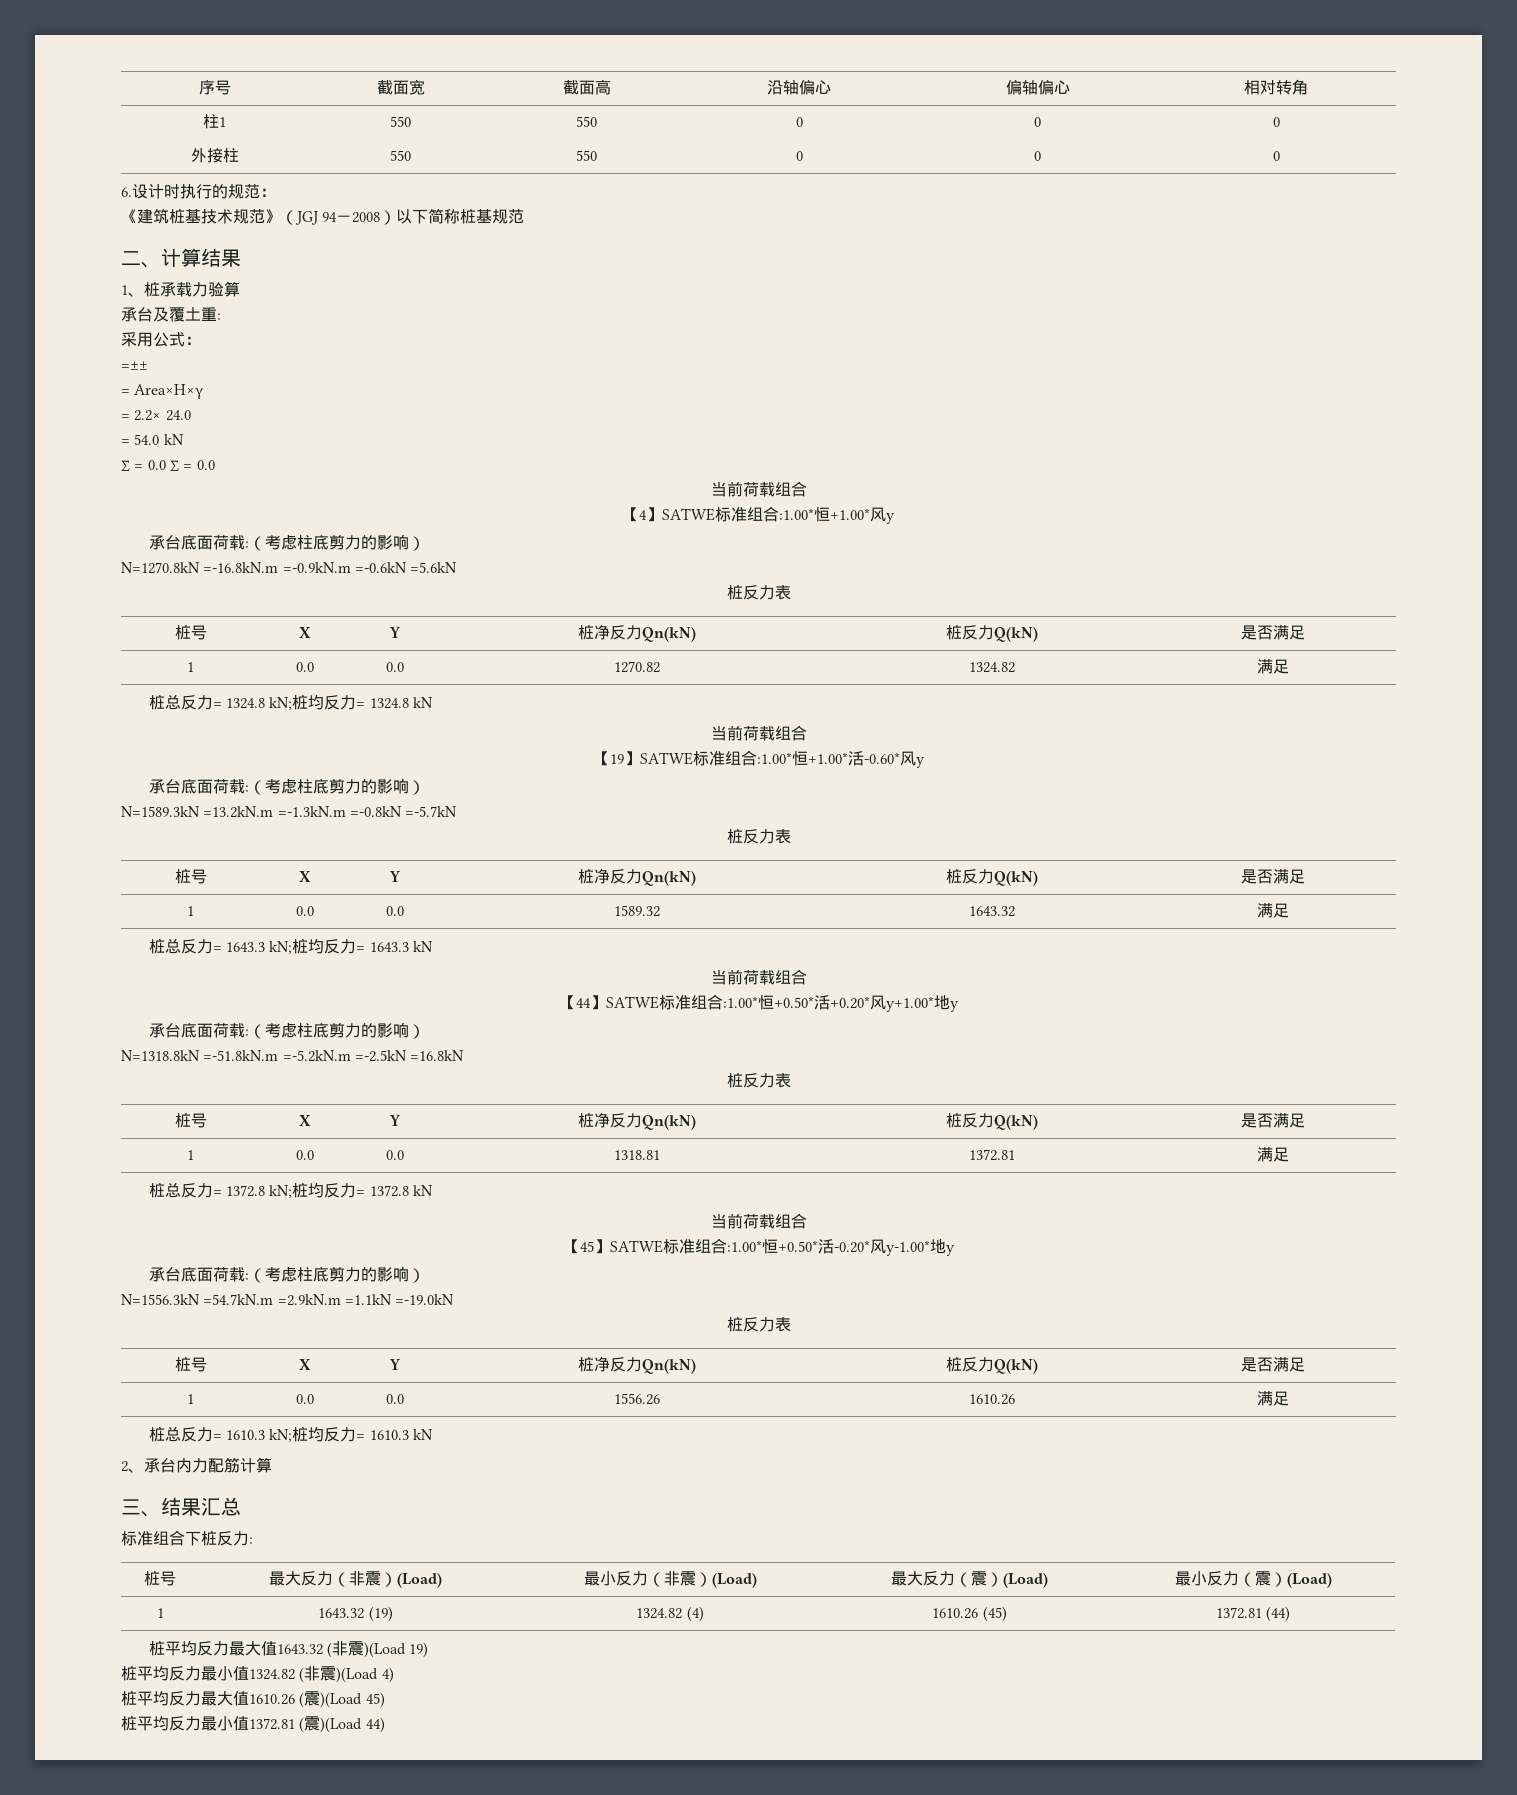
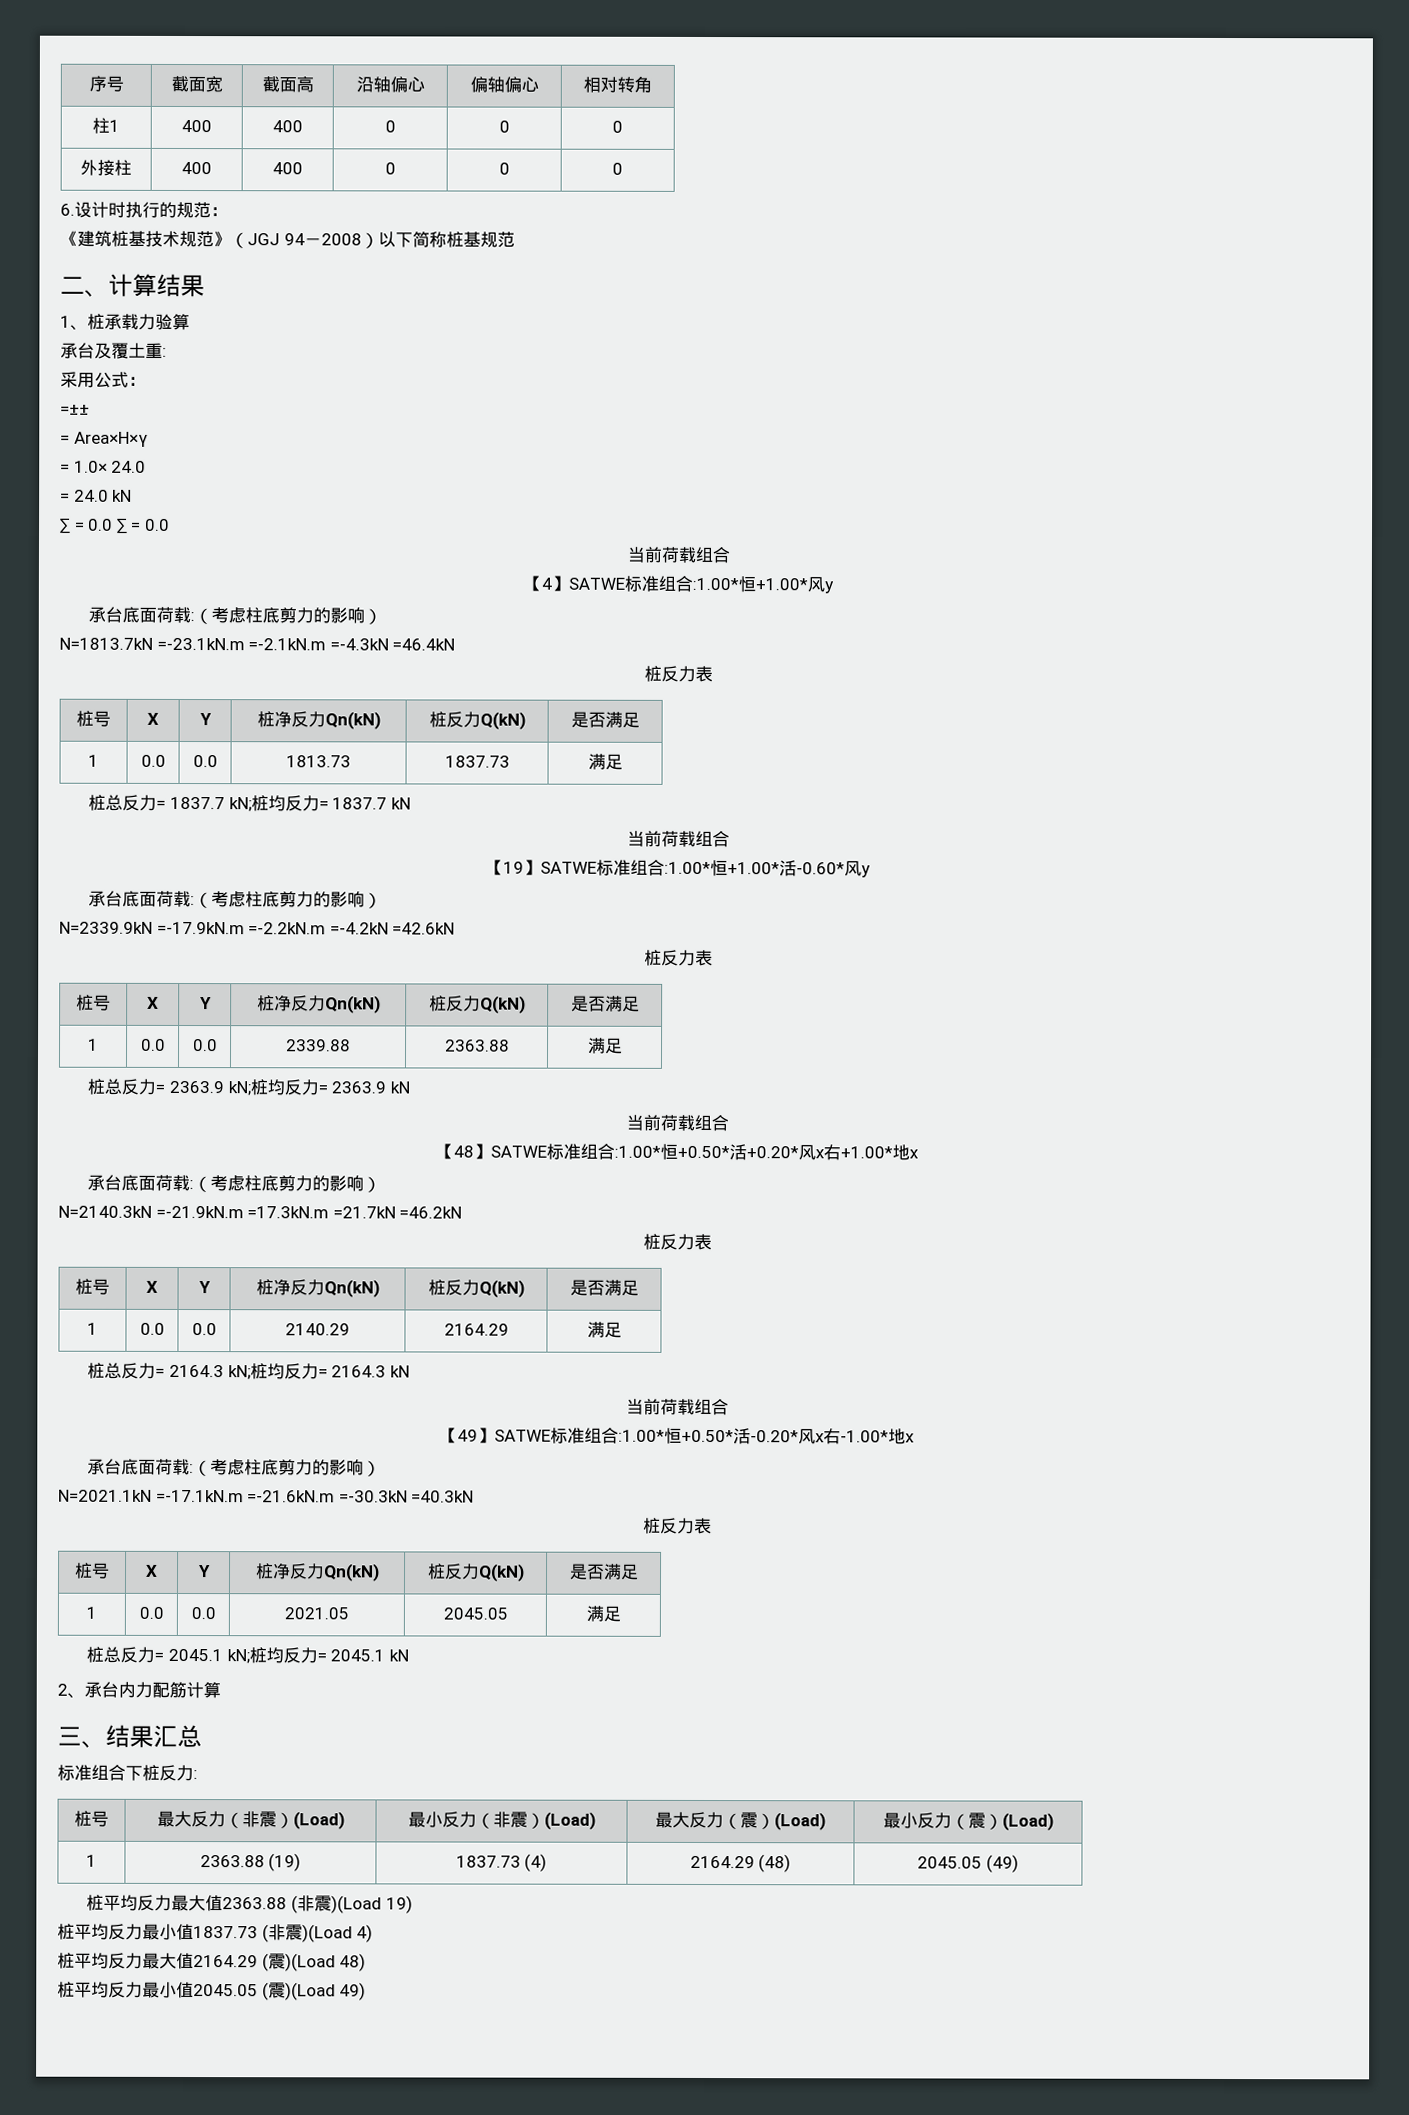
[390,116,411,127] [576,116,597,127] 550 | 550 -> [181,119,212,133] [272,120,303,133] 400 | 400
[390,150,411,161] [576,150,597,161] 550 | 550 -> [181,161,212,175] [272,162,303,175] 400 | 400
[134,410,162,421] 2.2× -> [73,460,108,473] 1.0×
[134,434,160,445] 54.0 -> [73,489,109,502] 24.0
[121,562,458,574] N=1270.8kN =-16.8kN.m =-0.9kN.m =-0.6kN =5.6kN -> [59,637,456,651] N=1813.7kN =-23.1kN.m =-2.1kN.m =-4.3kN =46.4kN
[613,661,660,673] [968,662,1015,673] [1256,659,1289,674] [148,694,409,710] 1270.82 | 1324.82 | 满足 // 桩总反力= 1324.8 kN;桩均反力= 1324.8 -> [286,755,351,768] [444,755,510,768] [587,753,623,770] [88,794,388,812] 1813.73 | 1837.73 | 满足 // 桩总反力= 1837.7 kN;桩均反力= 1837.7
[121,806,458,818] N=1589.3kN =13.2kN.m =-1.3kN.m =-0.8kN =-5.7kN -> [59,921,456,935] N=2339.9kN =-17.9kN.m =-2.2kN.m =-4.2kN =42.6kN
[613,905,660,917] [968,906,1015,917] [1256,903,1289,918] [148,938,434,954] [710,969,807,985] [559,995,591,1010] 1589.32 | 1643.32 | 满足 // 桩总反力= 1643.3 kN;桩均反力= 1643.3 kN // 当前荷载组合 // 【44 -> [286,1039,351,1052] [444,1039,510,1052] [587,1037,623,1054] [87,1078,410,1096] [625,1114,729,1132] [436,1143,474,1160] 2339.88 | 2363.88 | 满足 // 桩总反力= 2363.9 kN;桩均反力= 2363.9 kN // 当前荷载组合 // 【48
[885,995,959,1012] y+1.00*地y -> [815,1144,919,1161] x右+1.00*地x
[121,1050,465,1062] N=1318.8kN =-51.8kN.m =-5.2kN.m =-2.5kN =16.8kN -> [58,1205,463,1219] N=2140.3kN =-21.9kN.m =17.3kN.m =21.7kN =46.2kN
[613,1150,660,1160] [968,1149,1015,1161] [1256,1147,1289,1162] [148,1182,434,1198] [710,1213,807,1229] [563,1239,594,1254] 1318.81 | 1372.81 | 满足 // 桩总反力= 1372.8 kN;桩均反力= 1372.8 kN // 当前荷载组合 // 【45 -> [285,1323,350,1336] [443,1323,509,1336] [586,1321,622,1338] [87,1362,410,1380] [625,1398,729,1416] [440,1427,478,1444] 2140.29 | 2164.29 | 满足 // 桩总反力= 2164.3 kN;桩均反力= 2164.3 kN // 当前荷载组合 // 【49
[885,1239,955,1256] y-1.00*地y -> [815,1428,915,1445] x右-1.00*地x
[121,1294,455,1306] N=1556.3kN =54.7kN.m =2.9kN.m =1.1kN =-19.0kN -> [58,1489,475,1503] N=2021.1kN =-17.1kN.m =-21.6kN.m =-30.3kN =40.3kN
[613,1393,660,1405] [968,1394,1015,1405] [1256,1391,1289,1406] [148,1426,409,1442] 1556.26 | 1610.26 | 满足 // 桩总反力= 1610.3 kN;桩均反力= 1610.3 -> [284,1607,349,1620] [442,1607,508,1620] [585,1605,621,1622] [86,1646,386,1664] 2021.05 | 2045.05 | 满足 // 桩总反力= 2045.1 kN;桩均反力= 2045.1
[318,1608,365,1619] 1643.32 -> [199,1855,265,1868] 2363.88
[636,1608,683,1619] 1324.82 -> [455,1855,521,1868] 1837.73
[932,1606,1007,1622] [1215,1606,1291,1622] [148,1640,323,1656] 1610.26 (45) | 1372.81 (44) // 桩平均反力最大值1643.32 -> [689,1854,792,1873] [917,1854,1019,1873] [86,1894,288,1912] 2164.29 (48) | 2045.05 (49) // 桩平均反力最大值2363.88
[249,1669,295,1680] 1324.82 -> [193,1926,258,1939] 1837.73
[249,1691,385,1708] [121,1715,385,1733] 1610.26 (震)(Load 45) // 桩平均反力最小值1372.81 (震)(Load 44) -> [193,1953,367,1972] [57,1981,367,2001] 2164.29 (震)(Load 48) // 桩平均反力最小值2045.05 (震)(Load 49)

